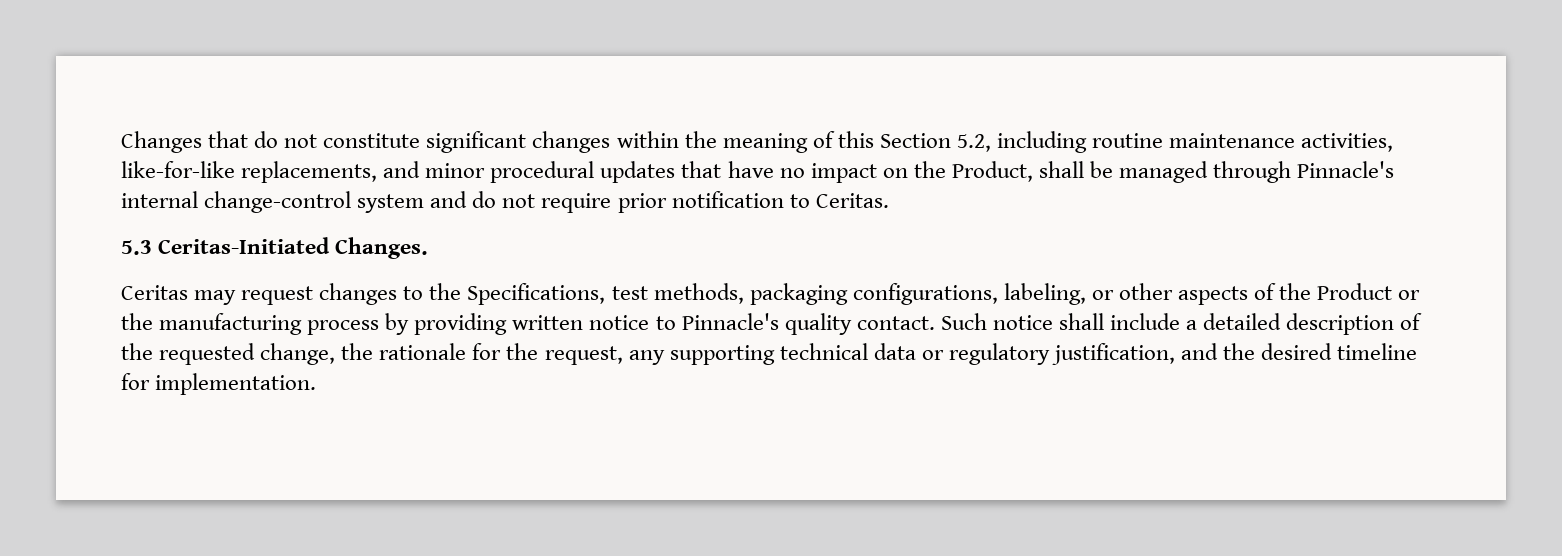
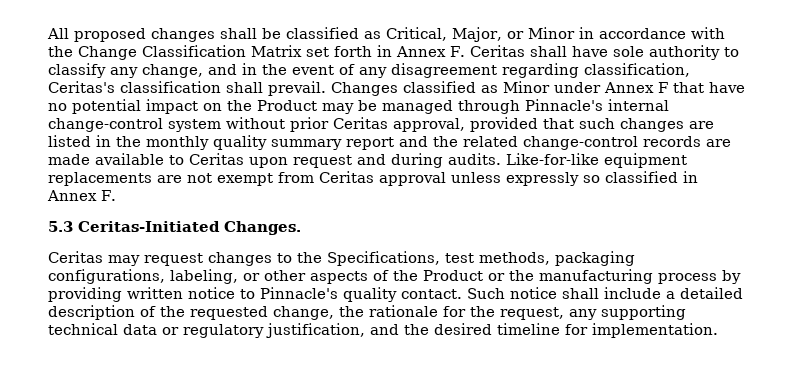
[121,131,1394,153] [121,161,676,183] Changes that do not constitute significant changes within the meaning of this Section 5.2, including routine maintenance activities, like-for-like replacements, and minor procedural updates -> [47,27,725,42] [48,45,739,60] [48,63,690,78] [48,81,668,96] All proposed changes shall be classified as Critical, Major, or Minor in accordance with the Change Classification Matrix set forth in Annex F. Ceritas shall have sole authority to classify any change, and in the event of any disagreement regarding classification, Ceritas's classification shall prevail. Changes classified as Minor under Annex F
(805, 173) none -> [72,99,141,114] potential
[951,161,1084,182] Product, shall -> [257,100,354,114] Product may
[430,191,889,213] and do not require prior notification to Ceritas. -> [226,117,714,132] [48,135,731,150] [48,153,687,168] [48,171,698,186] [47,190,116,201] without prior Ceritas approval, provided that such changes are listed in the monthly quality summary report and the related change-control records are made available to Ceritas upon request and during audits. Like-for-like equipment replacements are not exempt from Ceritas approval unless expressly so classified in Annex F.

